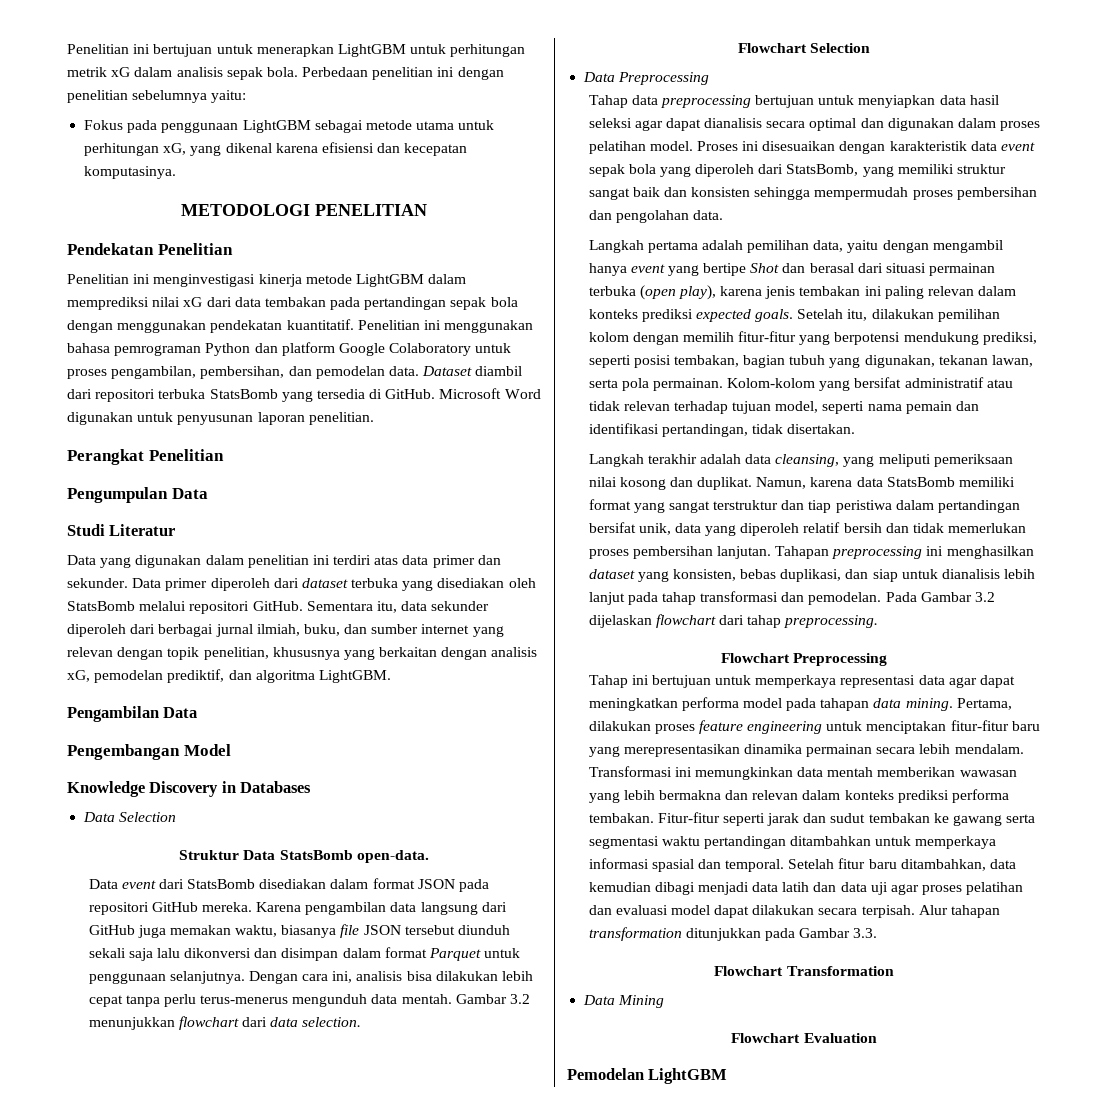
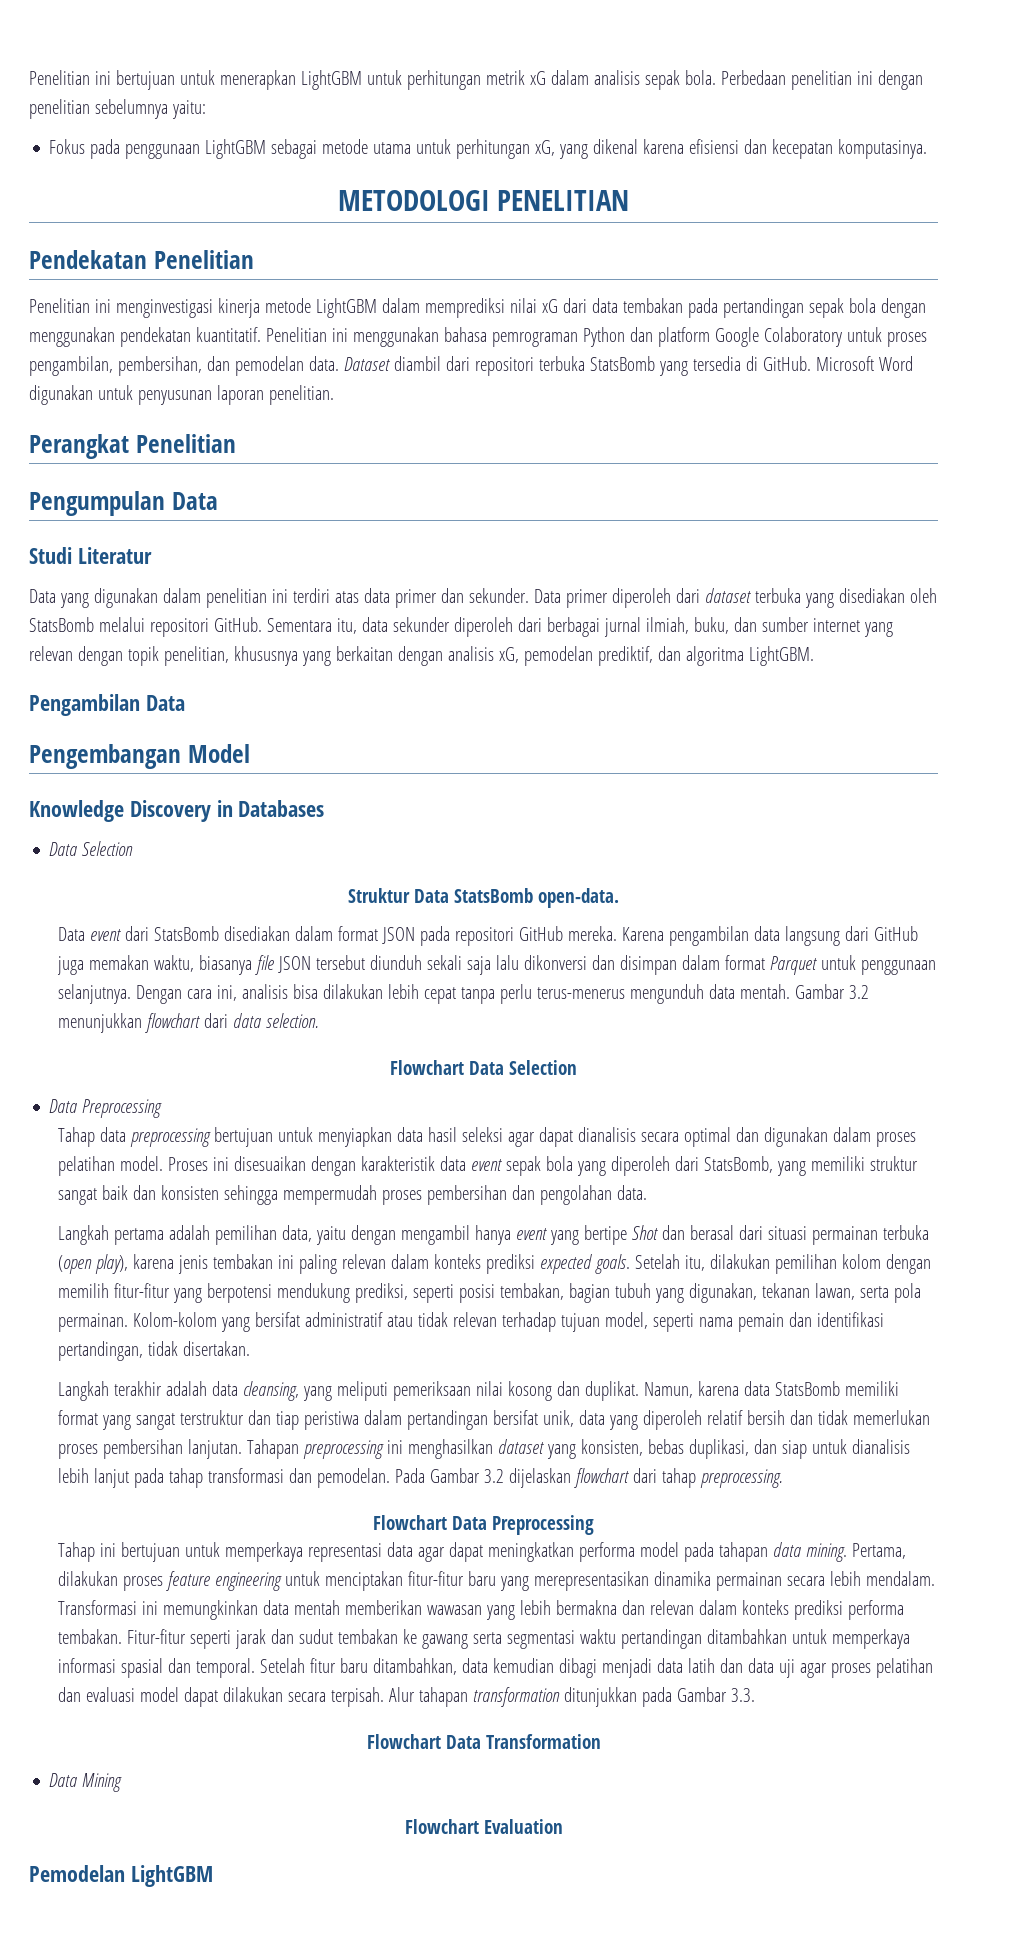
(807, 48) none -> [469,1061,504,1075] Data
(790, 658) none -> [452,1516,487,1530] Data
(784, 971) none -> [445,1735,481,1749] Data

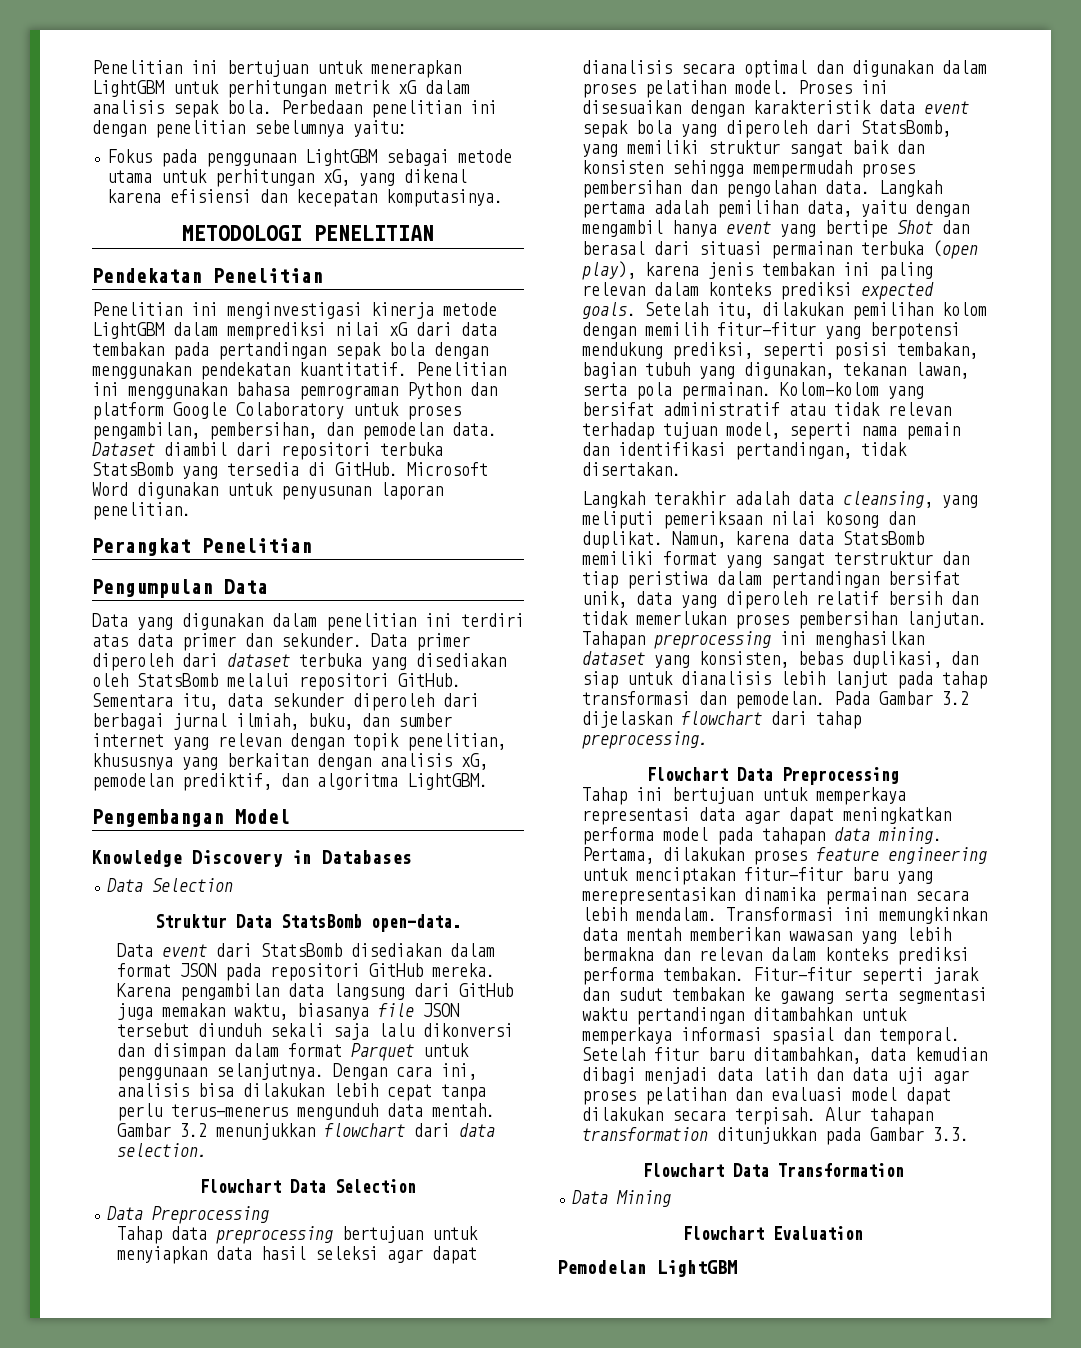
[29,547,152,564] // Studi Literatur -> (268, 586) none
[29,694,185,716] // Pengambilan Data -> (488, 781) none
(647, 1192) // -> (870, 187) none

